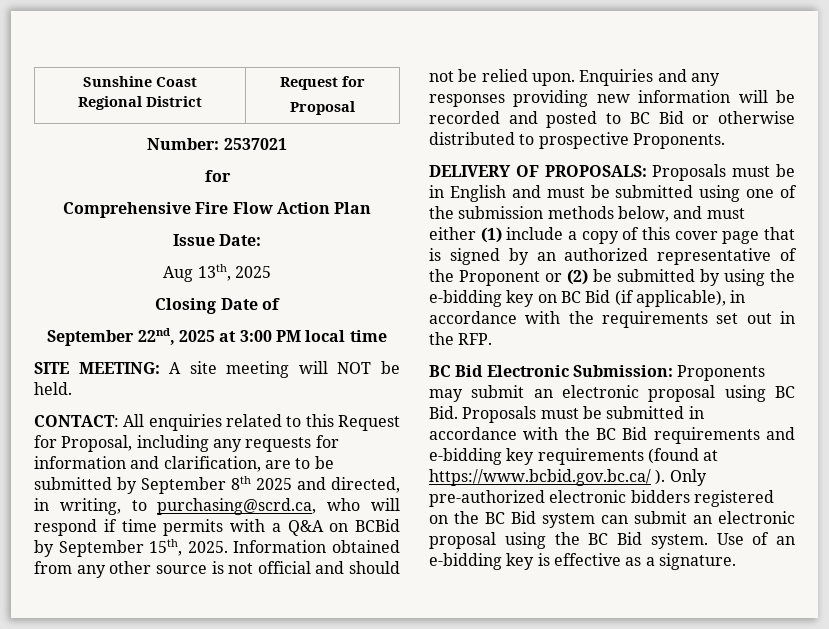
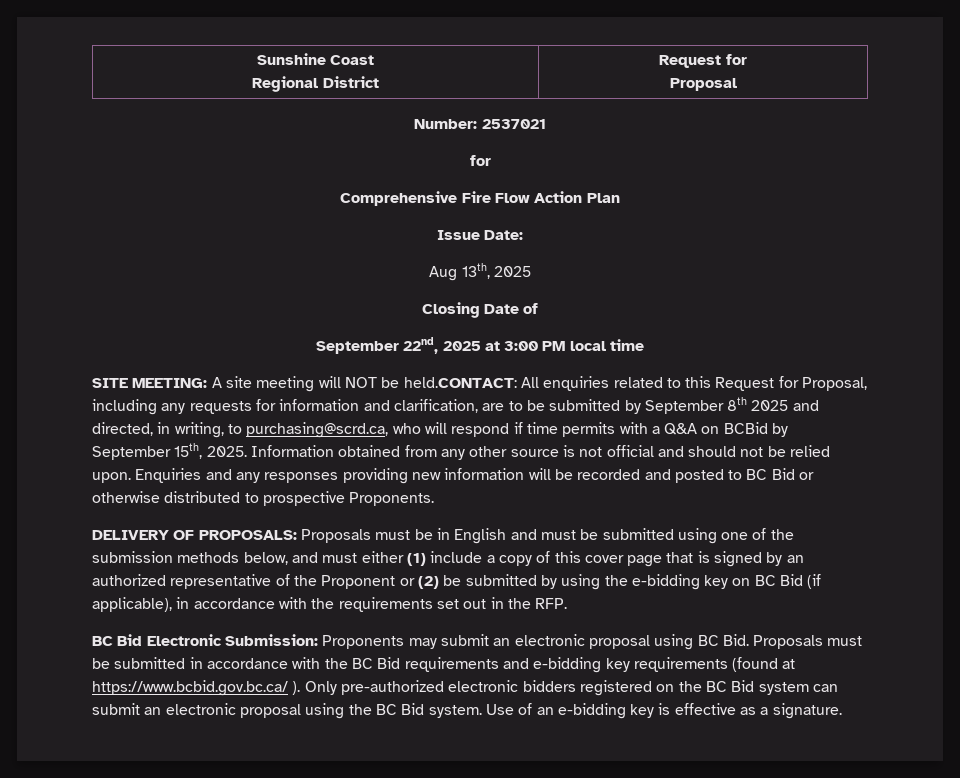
[34,382,72,395] [34,415,119,427] held. // CONTACT: -> [403,377,517,388] held.CONTACT:

